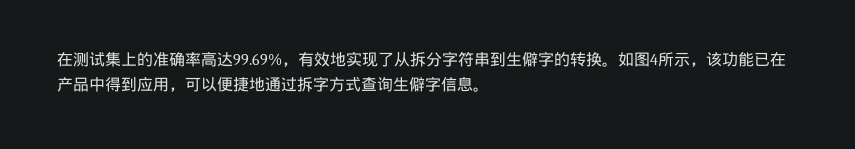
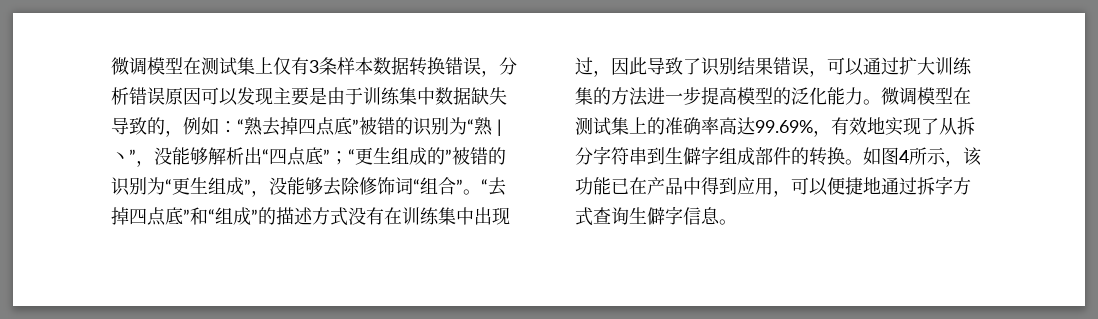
(57, 59) none -> [111,57,517,77] [111,87,507,106] [111,117,502,137] [111,147,506,167] [111,177,506,197] [111,207,510,226] [575,57,972,77] [575,87,953,106] 微调模型在测试集上仅有3条样本数据转换错误，分析错误原因可以发现主要是由于训练集中数据缺失导致的，例如：“熟去掉四点底”被错的识别为“熟 | 丶”，没能够解析出“四点底”；“更生组成的”被错的识别为“更生组成”，没能够去除修饰词“组合”。“去掉四点底”和“组成”的描述方式没有在训练集中出现过，因此导致了识别结果错误，可以通过扩大训练集的方法进一步提高模型的泛化能力。微调模型
(554, 59) none -> [719,147,791,165] 组成部件

